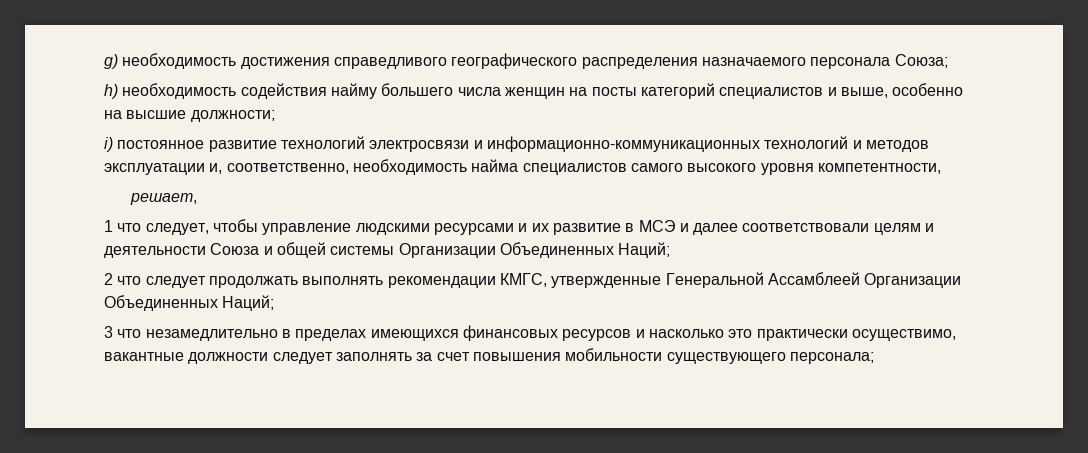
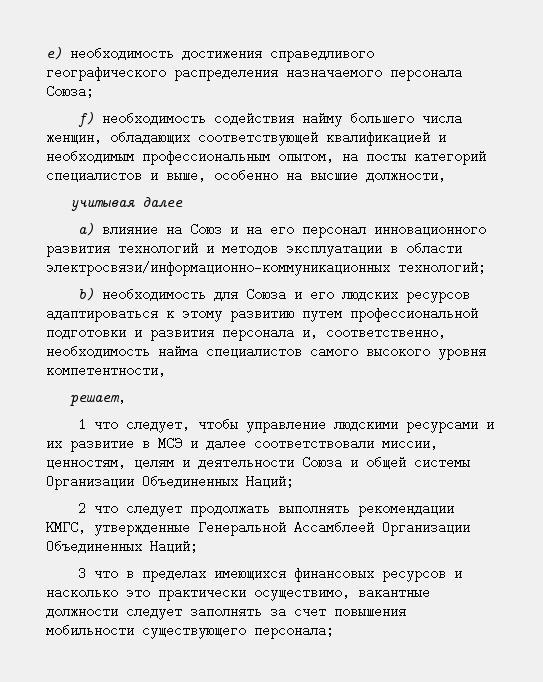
[104,54,118,69] g) -> [46,46,62,60] e)
[104,84,118,99] h) -> [78,111,95,127] f)
[504,87,565,99] женщин -> [46,129,446,146] [46,148,334,165] женщин, обладающих соответствующей квалификацией и необходимым профессиональным опытом,
[190,110,275,122] [104,136,929,152] [104,163,205,175] должности; // i) постоянное развитие технологий электросвязи и информационно-коммуникационных технологий и методов эксплуатации -> [366,167,446,183] [70,197,184,211] [78,221,487,238] [46,240,462,257] [46,259,486,276] [78,286,471,303] [46,305,478,322] [46,324,294,341] должности, // учитывая далее // а) влияние на Союз и на его персонал инновационного развития технологий и методов эксплуатации в области электросвязи/информационно-коммуникационных технологий; // b) необходимость для Союза и его людских ресурсов адаптироваться к этому развитию путем профессиональной подготовки и развития персонала
(870, 227) none -> [382,435,438,451] [46,454,126,470] миссии, ценностям,
[145,329,278,341] незамедлительно -> (119, 573) none

